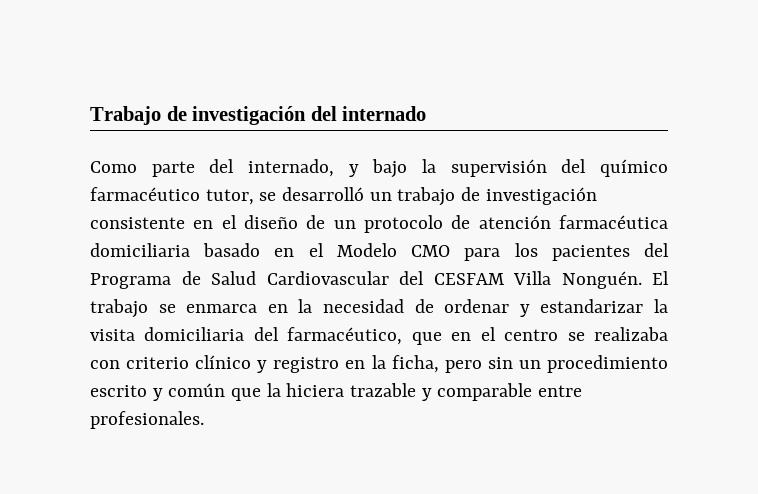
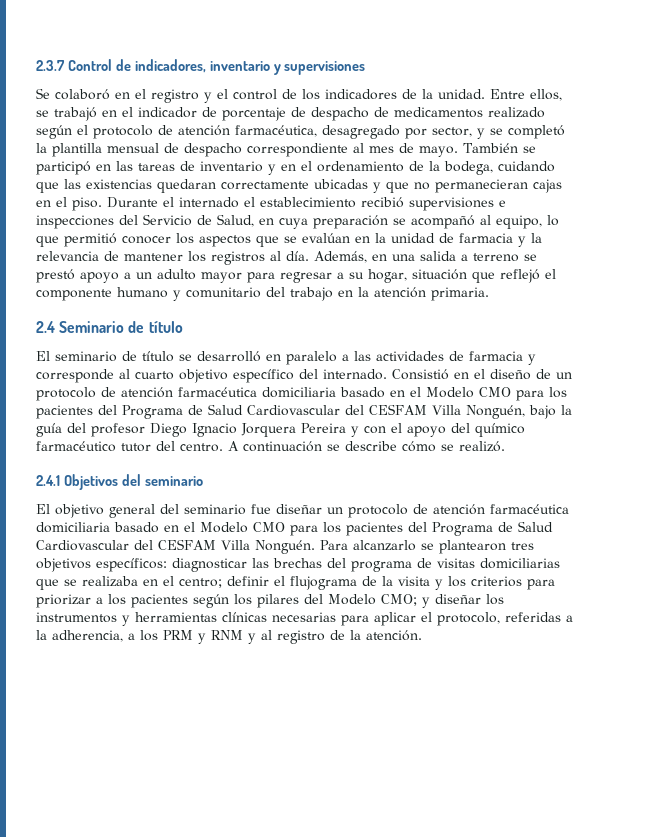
[90,106,427,125] [90,159,668,178] [90,187,597,206] [90,217,185,229] Trabajo de investigación del internado // Como parte del internado, y bajo la supervisión del químico farmacéutico tutor, se desarrolló un trabajo de investigación consistente -> [36,59,366,75] [36,88,562,103] [36,107,545,121] [36,125,565,139] [36,143,536,157] [36,161,555,175] [36,179,562,193] [36,197,506,211] [36,214,559,229] [36,233,542,247] [36,251,537,265] [36,269,556,283] [36,287,489,301] [36,321,183,333] [36,351,536,365] [36,369,449,383] 2.3.7 Control de indicadores, inventario y supervisiones // Se colaboró en el registro y el control de los indicadores de la unidad. Entre ellos, se trabajó en el indicador de porcentaje de despacho de medicamentos realizado según el protocolo de atención farmacéutica, desagregado por sector, y se completó la plantilla mensual de despacho correspondiente al mes de mayo. También se participó en las tareas de inventario y en el ordenamiento de la bodega, cuidando que las existencias quedaran correctamente ubicadas y que no permanecieran cajas en el piso. Durante el internado el establecimiento recibió supervisiones e inspecciones del Servicio de Salud, en cuya preparación se acompañó al equipo, lo que permitió conocer los aspectos que se evalúan en la unidad de farmacia y la relevancia de mantener los registros al día. Además, en una salida a terreno se prestó apoyo a un adulto mayor para regresar a su hogar, situación que reflejó el componente humano y comunitario del trabajo en la atención primaria. // 2.4 Seminario de título // El seminario de título se desarrolló en paralelo a las actividades de farmacia y corresponde al cuarto objetivo específico del internado. Consistió
[561,271,669,289] [90,299,669,318] [90,327,669,345] [90,355,668,373] [90,383,583,401] [90,411,204,429] Nonguén. El trabajo se enmarca en la necesidad de ordenar y estandarizar la visita domiciliaria del farmacéutico, que en el centro se realizaba con criterio clínico y registro en la ficha, pero sin un procedimiento escrito y común que la hiciera trazable y comparable entre profesionales. -> [466,405,572,419] [36,423,525,437] [36,441,505,452] [36,474,203,490] [36,504,569,518] [36,521,553,536] [36,539,534,554] [36,558,560,572] [36,576,555,590] [36,594,504,608] [36,612,573,626] [36,630,422,644] Nonguén, bajo la guía del profesor Diego Ignacio Jorquera Pereira y con el apoyo del químico farmacéutico tutor del centro. A continuación se describe cómo se realizó. // 2.4.1 Objetivos del seminario // El objetivo general del seminario fue diseñar un protocolo de atención farmacéutica domiciliaria basado en el Modelo CMO para los pacientes del Programa de Salud Cardiovascular del CESFAM Villa Nonguén. Para alcanzarlo se plantearon tres objetivos específicos: diagnosticar las brechas del programa de visitas domiciliarias que se realizaba en el centro; definir el flujograma de la visita y los criterios para priorizar a los pacientes según los pilares del Modelo CMO; y diseñar los instrumentos y herramientas clínicas necesarias para aplicar el protocolo, referidas a la adherencia, a los PRM y RNM y al registro de la atención.

